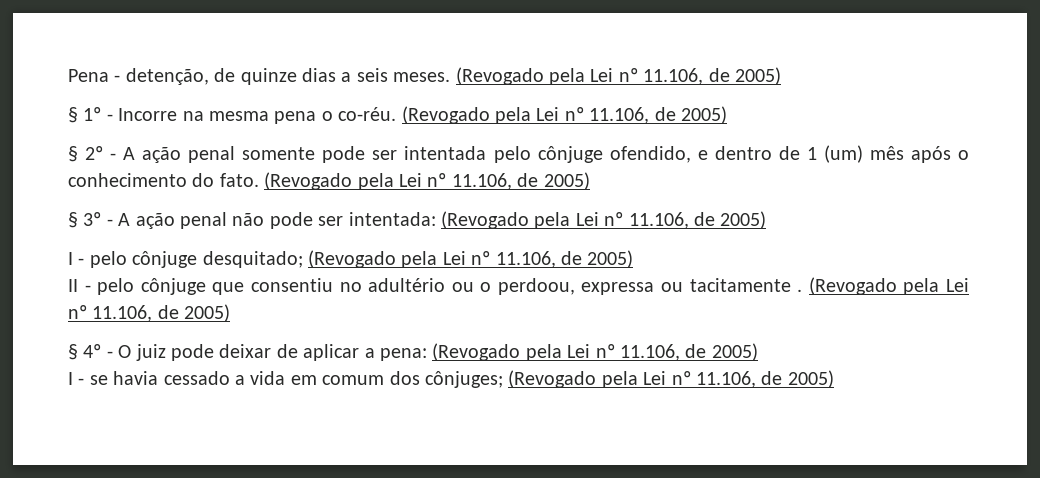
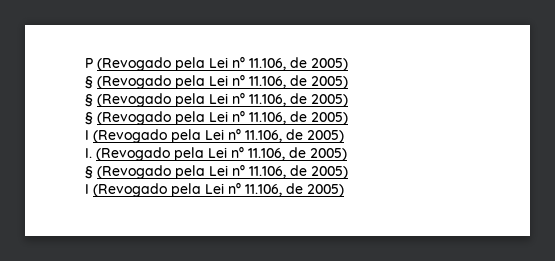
[68,67,781,85] [68,106,727,124] [68,145,969,163] [68,172,590,190] [68,211,767,229] [68,250,634,268] [68,277,970,295] [68,304,231,322] [68,343,758,361] [68,371,503,388] Pena - detenção, de quinze dias a seis meses. (Revogado pela Lei nº 11.106, de 2005) // § 1º - Incorre na mesma pena o co-réu. (Revogado pela Lei nº 11.106, de 2005) // § 2º - A ação penal somente pode ser intentada pelo cônjuge ofendido, e dentro de 1 (um) mês após o conhecimento do fato. (Revogado pela Lei nº 11.106, de 2005) // § 3º - A ação penal não pode ser intentada: (Revogado pela Lei nº 11.106, de 2005) // I - pelo cônjuge desquitado; (Revogado pela Lei nº 11.106, de 2005) // II - pelo cônjuge que consentiu no adultério ou o perdoou, expressa ou tacitamente . (Revogado pela Lei nº 11.106, de 2005) // § 4º - O juiz pode deixar de aplicar a pena: (Revogado pela Lei nº 11.106, de 2005) // I - se havia cessado a vida em comum dos cônjuges; -> [85,56,348,71] [85,74,348,89] [85,92,348,107] [85,110,348,125] [85,128,344,143] [85,146,347,161] [85,164,348,179] [85,184,89,194] P (Revogado pela Lei nº 11.106, de 2005) // § (Revogado pela Lei nº 11.106, de 2005) // § (Revogado pela Lei nº 11.106, de 2005) // § (Revogado pela Lei nº 11.106, de 2005) // I (Revogado pela Lei nº 11.106, de 2005) // I. (Revogado pela Lei nº 11.106, de 2005) // § (Revogado pela Lei nº 11.106, de 2005) // I

